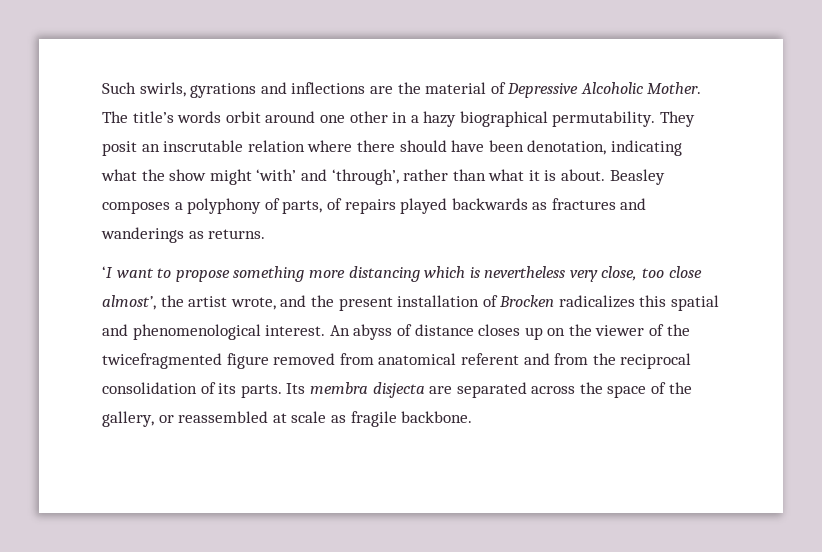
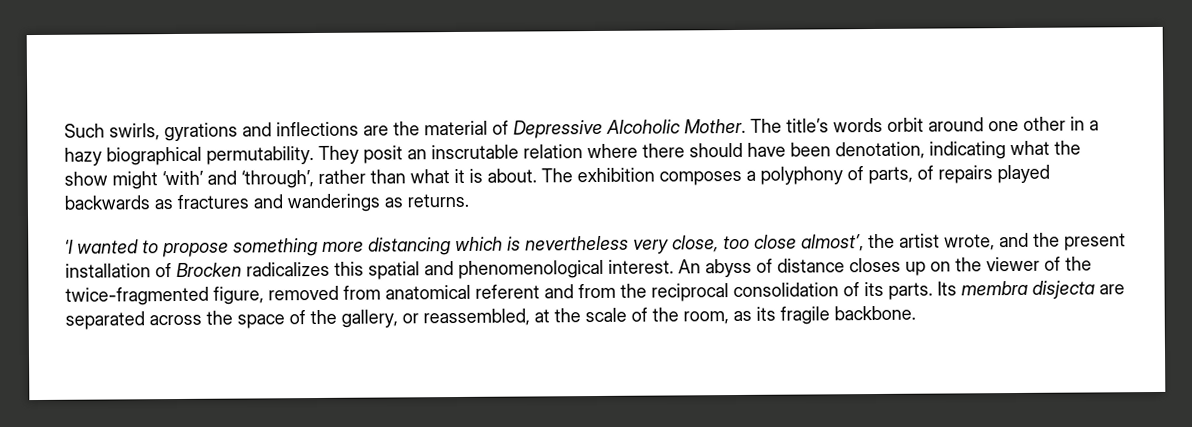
[609,169,665,185] Beasley -> [541,167,655,183] The exhibition
[116,268,154,278] want -> [77,239,139,254] wanted
[102,353,269,369] twicefragmented figure -> [65,286,264,306] twice-fragmented figure,
[178,411,346,423] reassembled at scale as -> [423,306,776,327] reassembled, at the scale of the room, as its

